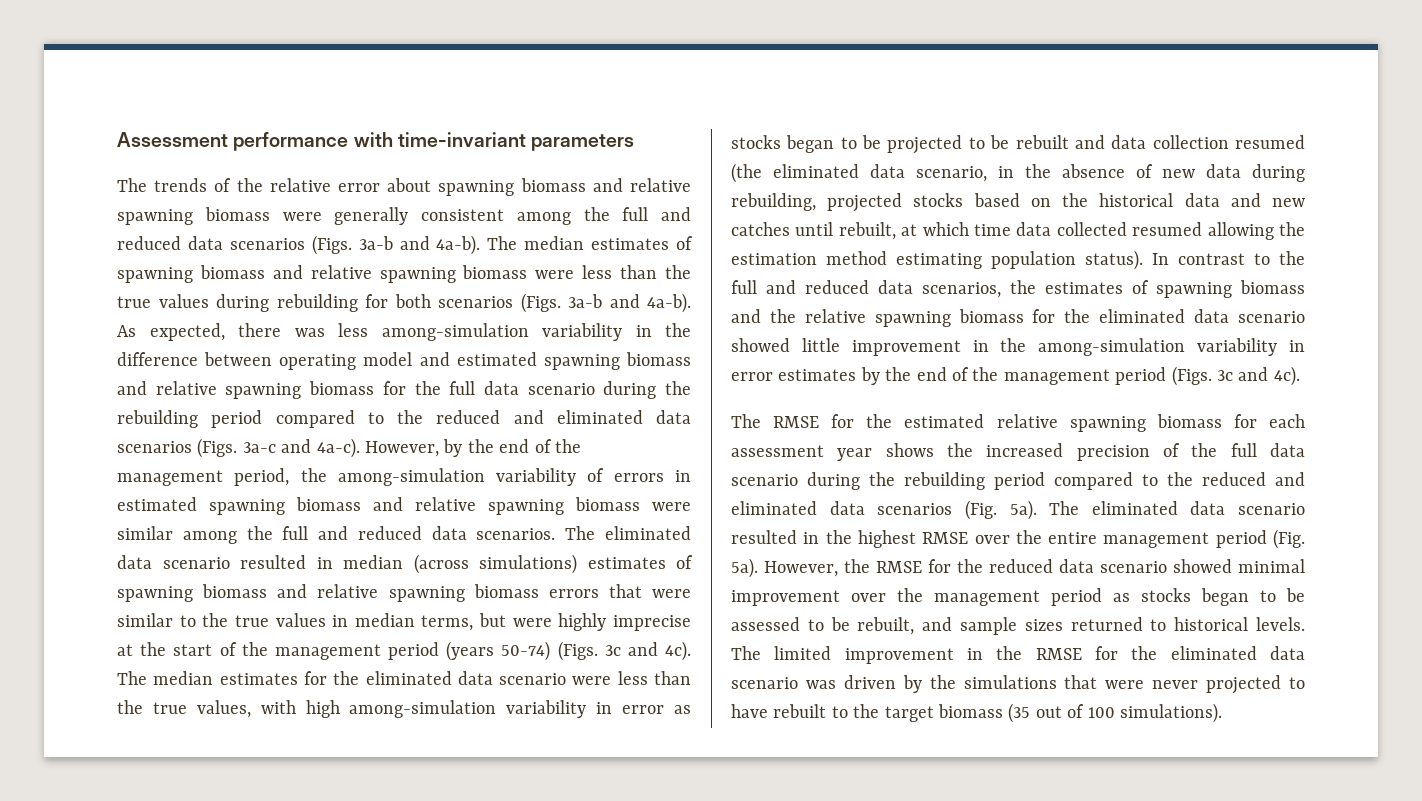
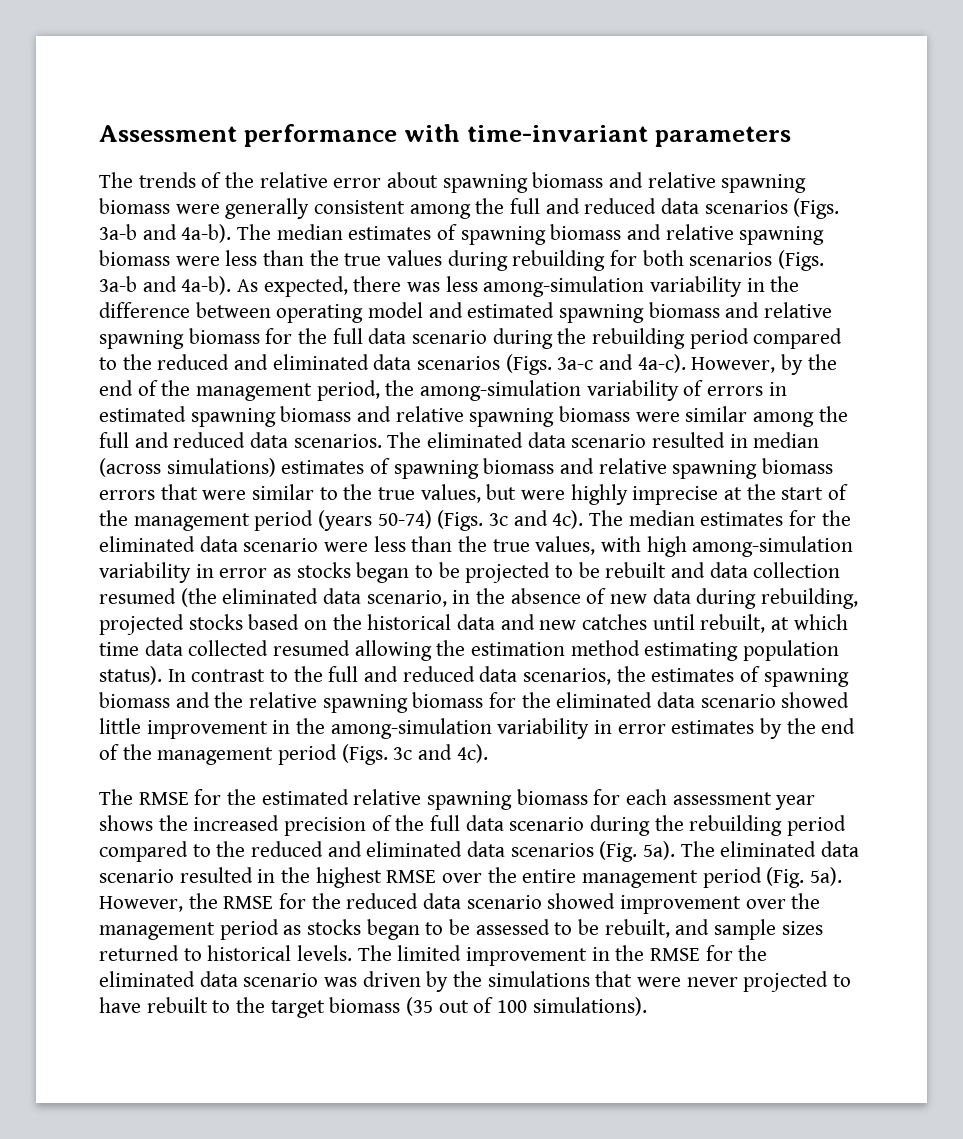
[275,613,474,631] values in median terms, -> [420,484,481,503] values,
[1238,559,1305,573] minimal -> (616, 901) none

